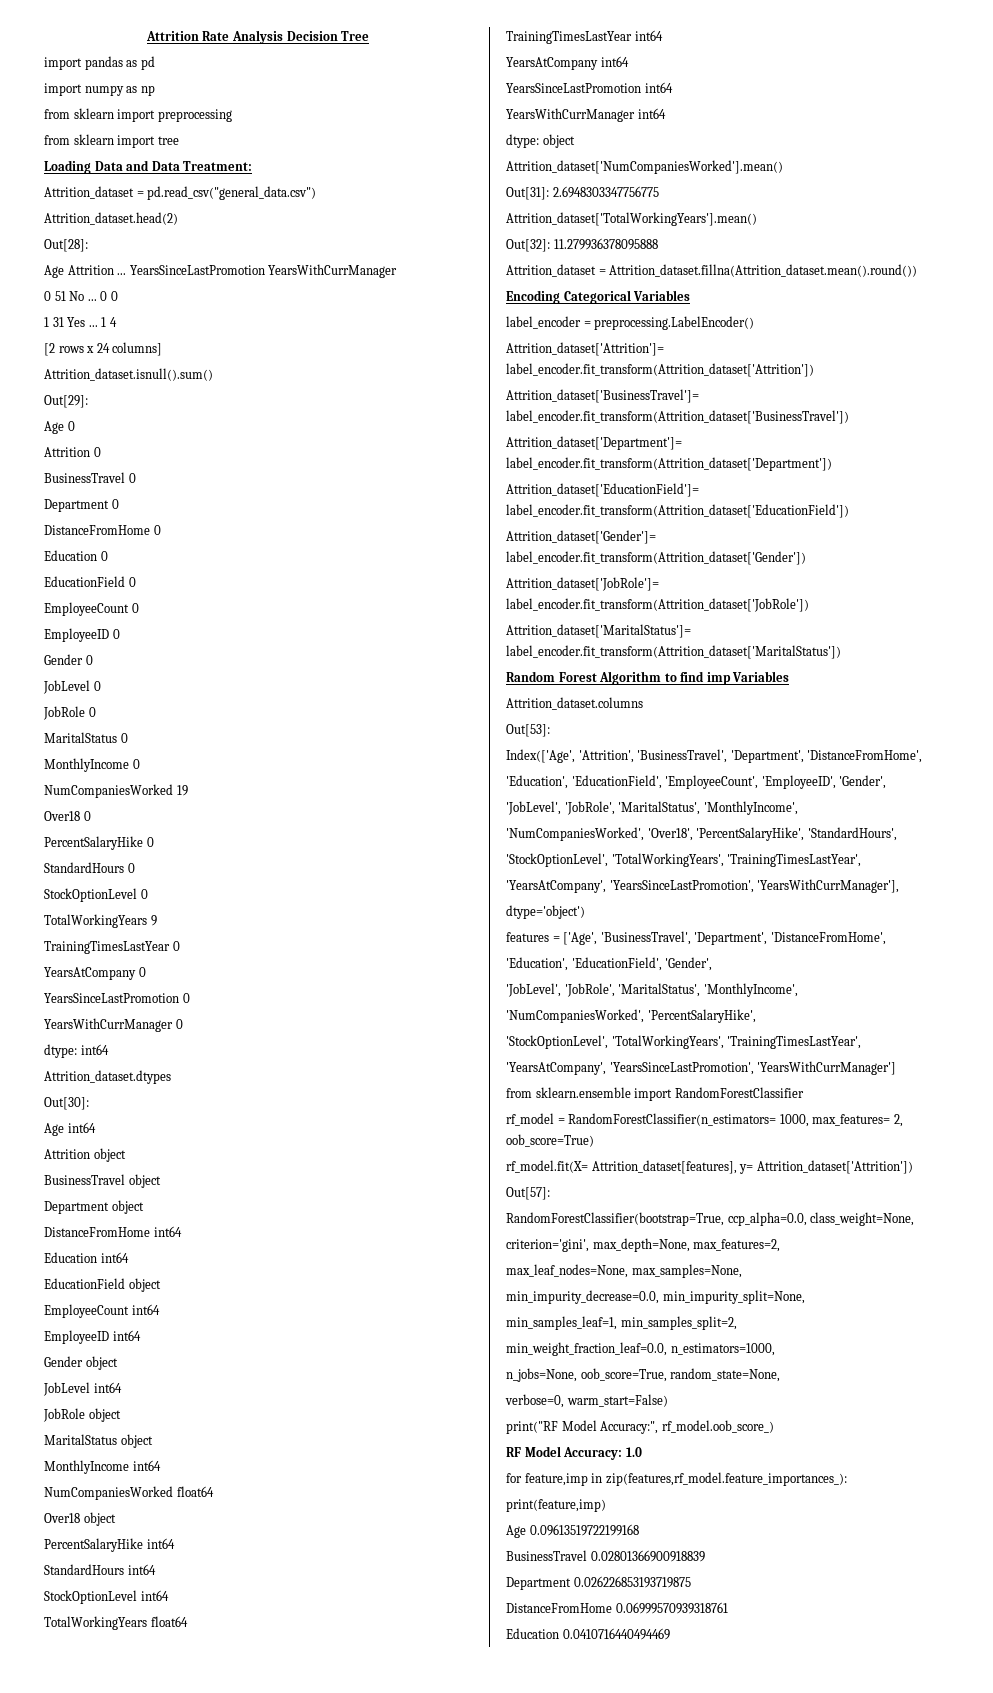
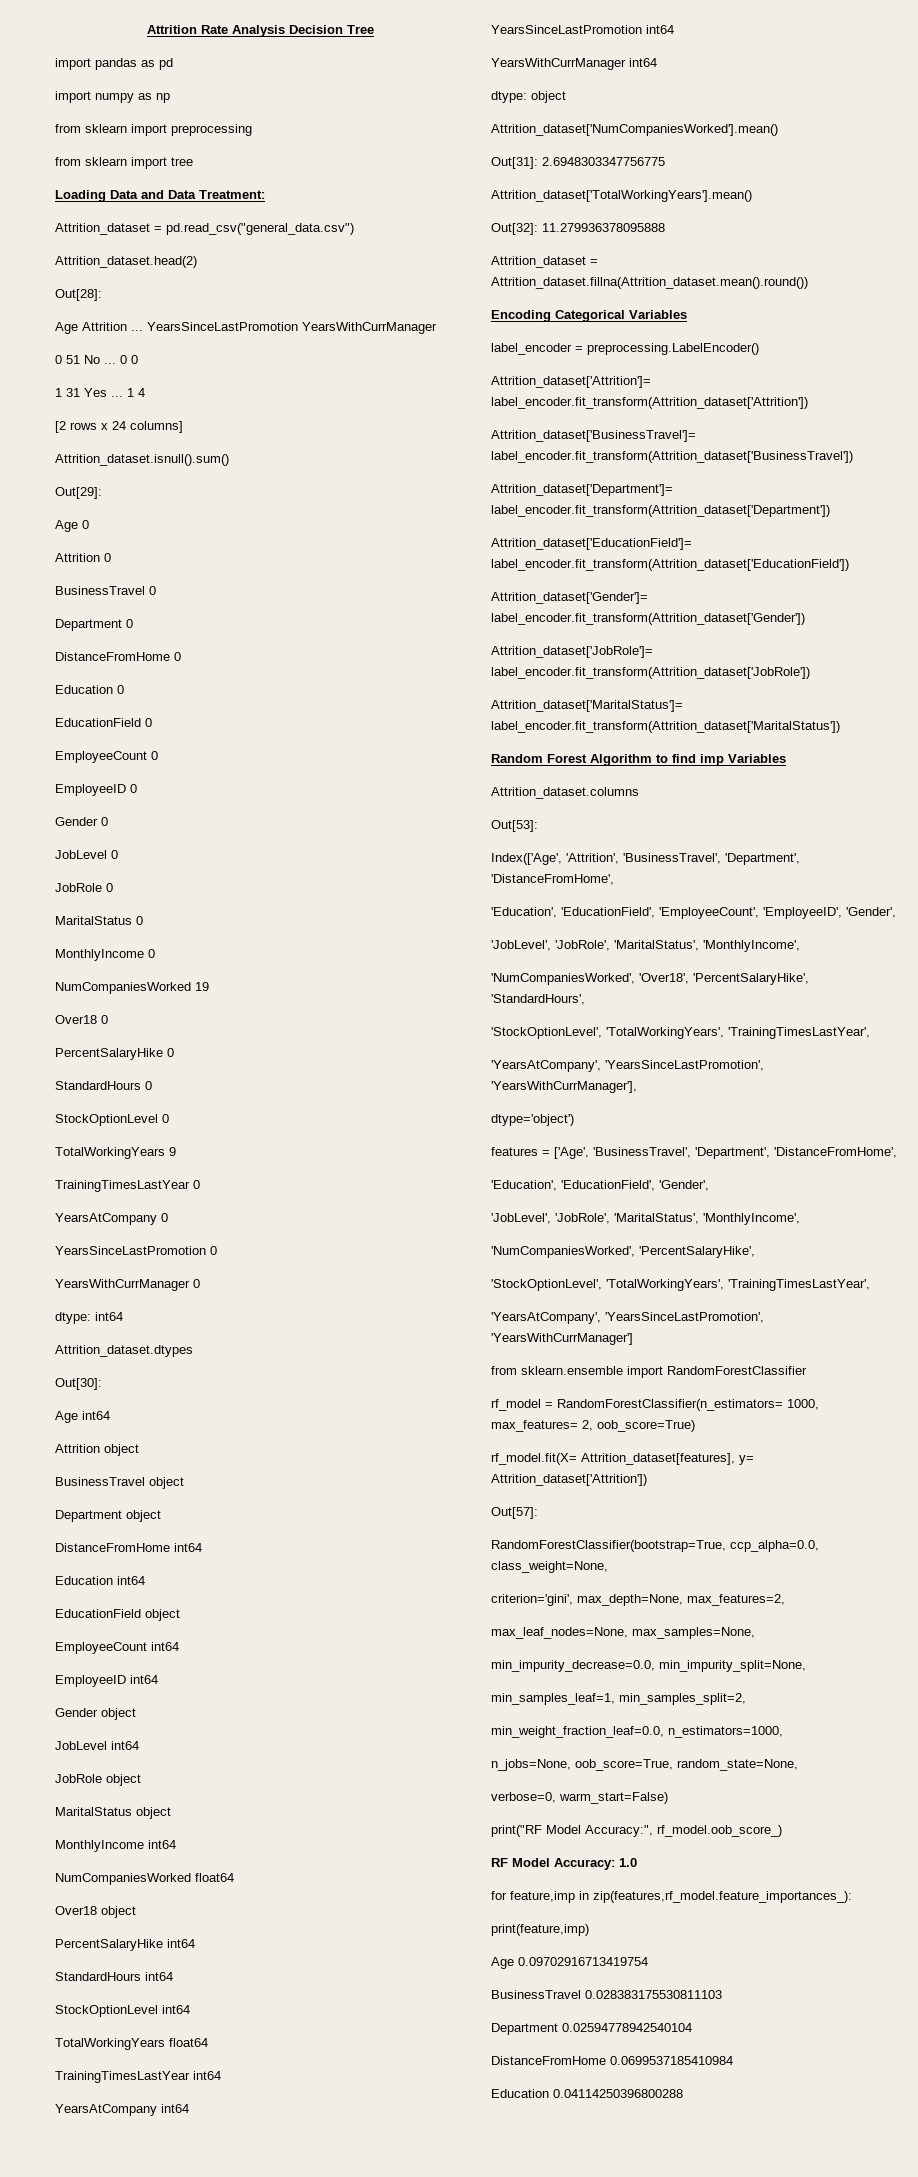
[529,1524,639,1536] [506,1550,705,1562] [506,1576,691,1590] [506,1602,728,1614] [506,1628,670,1640] 0.09613519722199168 // BusinessTravel 0.02801366900918839 // Department 0.026226853193719875 // DistanceFromHome 0.06999570939318761 // Education 0.0410716440494469 -> [518,1957,648,1966] [491,1990,722,1999] [491,2023,692,2035] [491,2056,733,2065] [491,2089,683,2098] 0.09702916713419754 // BusinessTravel 0.028383175530811103 // Department 0.02594778942540104 // DistanceFromHome 0.0699537185410984 // Education 0.04114250396800288

